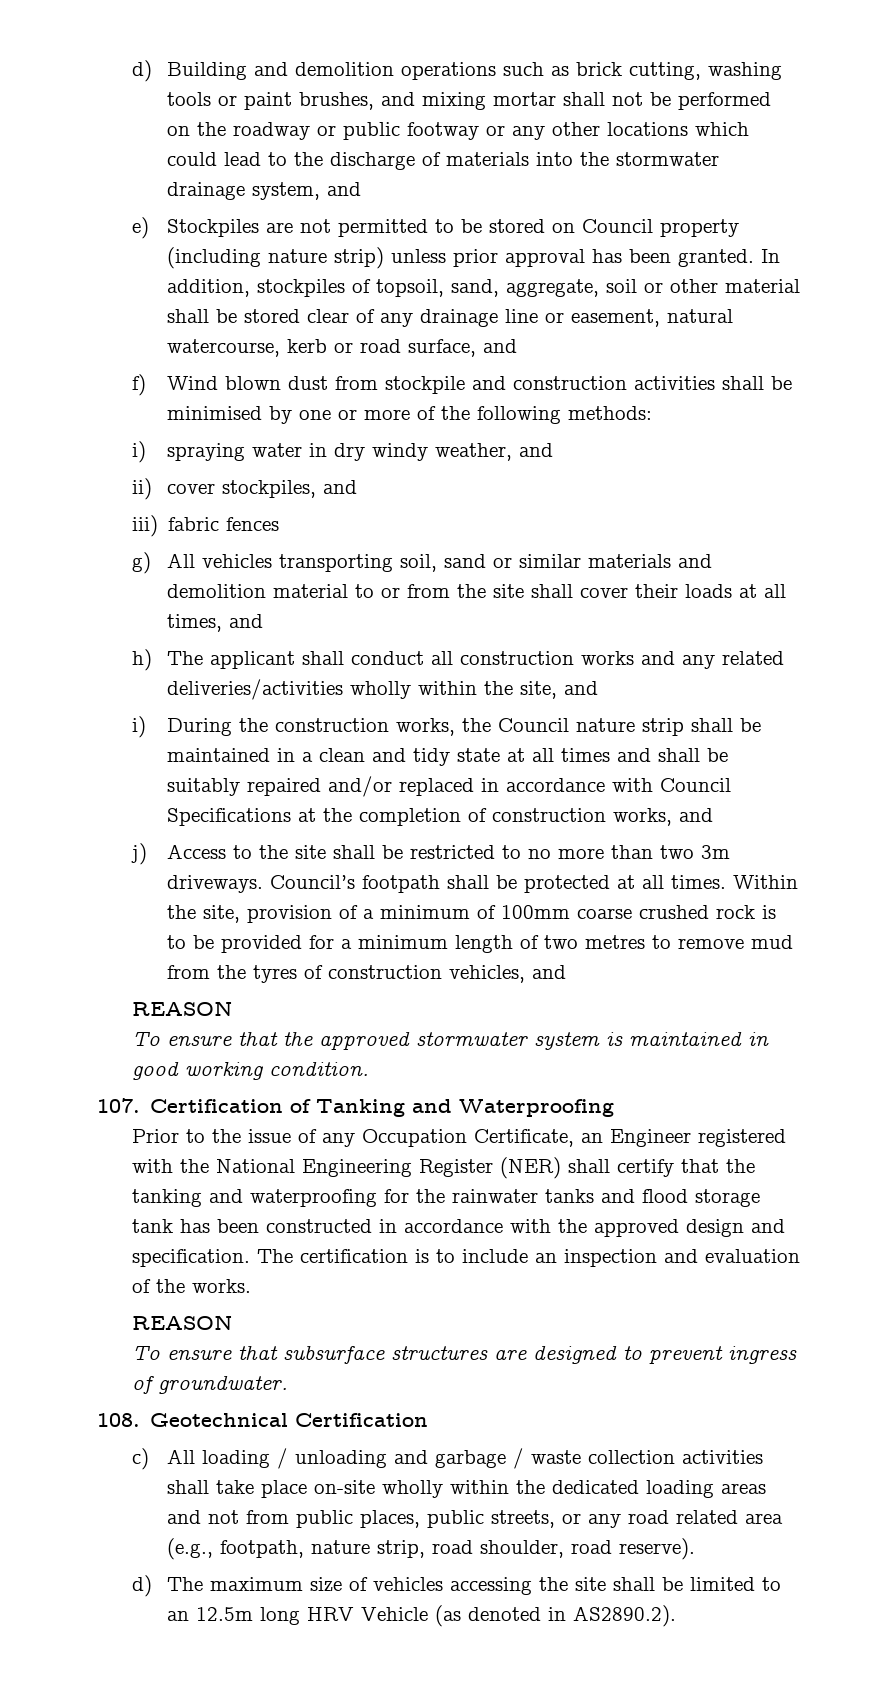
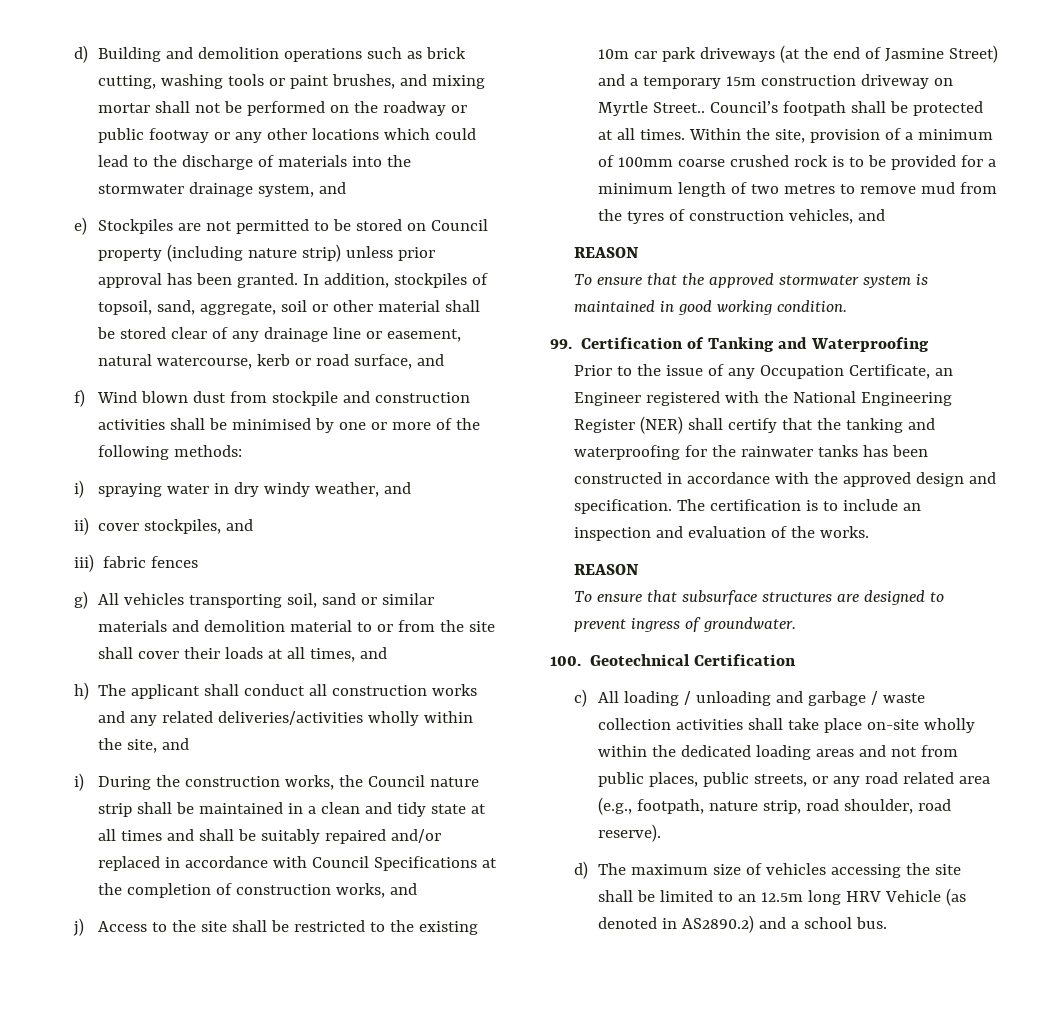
[527,845,730,859] [166,875,263,893] no more than two 3m driveways. -> [390,920,479,935] [598,45,999,63] [598,74,954,89] [598,101,706,116] the existing 10m car park driveways (at the end of Jasmine Street) and a temporary 15m construction driveway on Myrtle Street..
[97,1098,140,1113] 107. -> [550,339,572,349] 99.
[600,1189,760,1207] [131,1219,173,1233] and flood storage tank -> (859, 451) none
[97,1413,140,1427] 108. -> [550,656,581,666] 100.
[572,1605,676,1627] AS2890.2). -> [682,915,888,933] AS2890.2) and a school bus.

